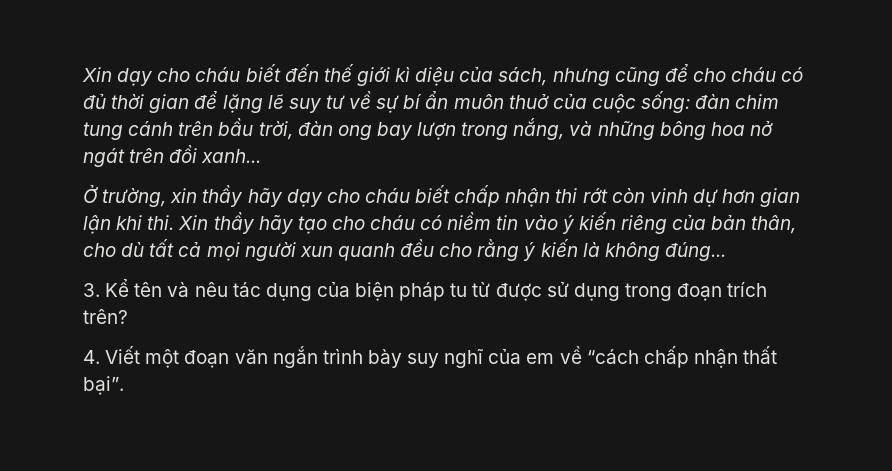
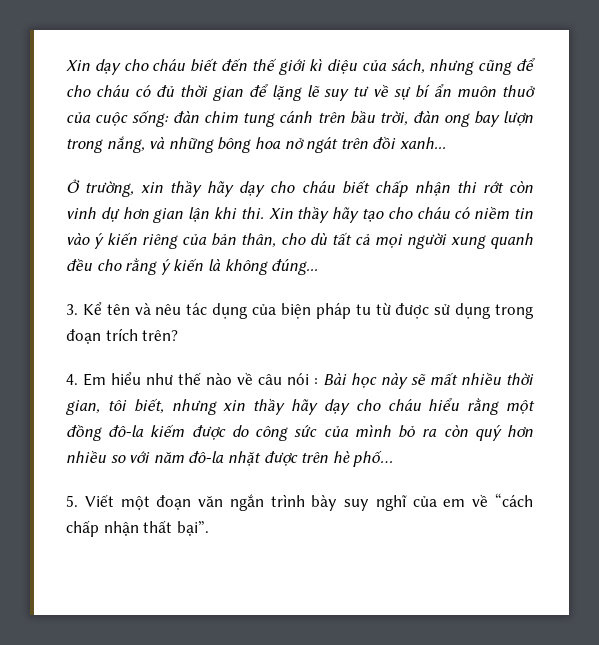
[299,246,333,257] xun -> [451,235,486,249] xung
(100, 357) none -> [83,372,534,389] [66,398,535,415] [66,424,533,441] [66,450,394,467] [66,495,78,507] Em hiểu như thế nào về câu nói : Bài học này sẽ mất nhiều thời gian, tôi biết, nhưng xin thầy hãy dạy cho cháu hiểu rằng một đồng đô-la kiếm được do công sức của mình bỏ ra còn quý hơn nhiều so với năm đô-la nhặt được trên hè phố… // 5.

